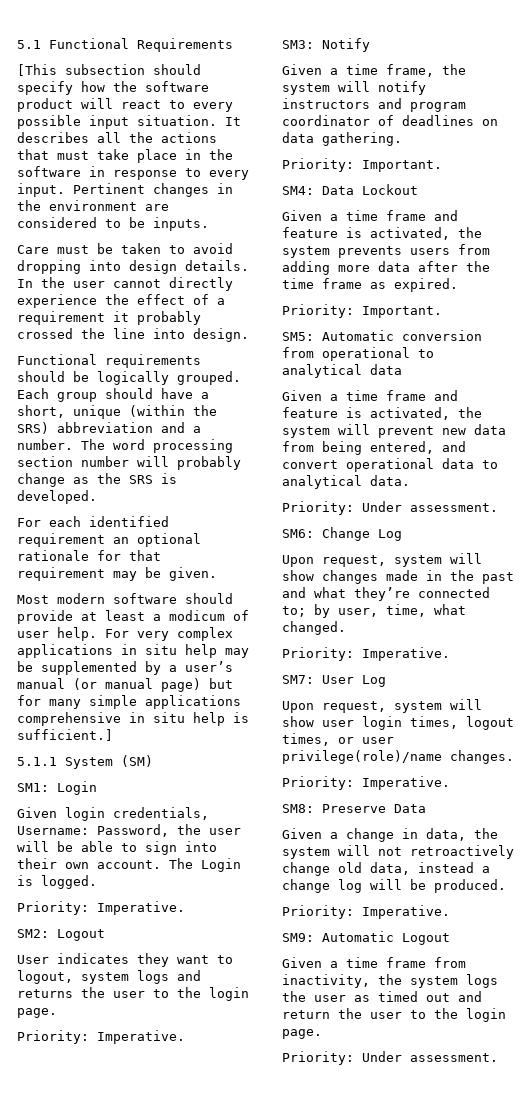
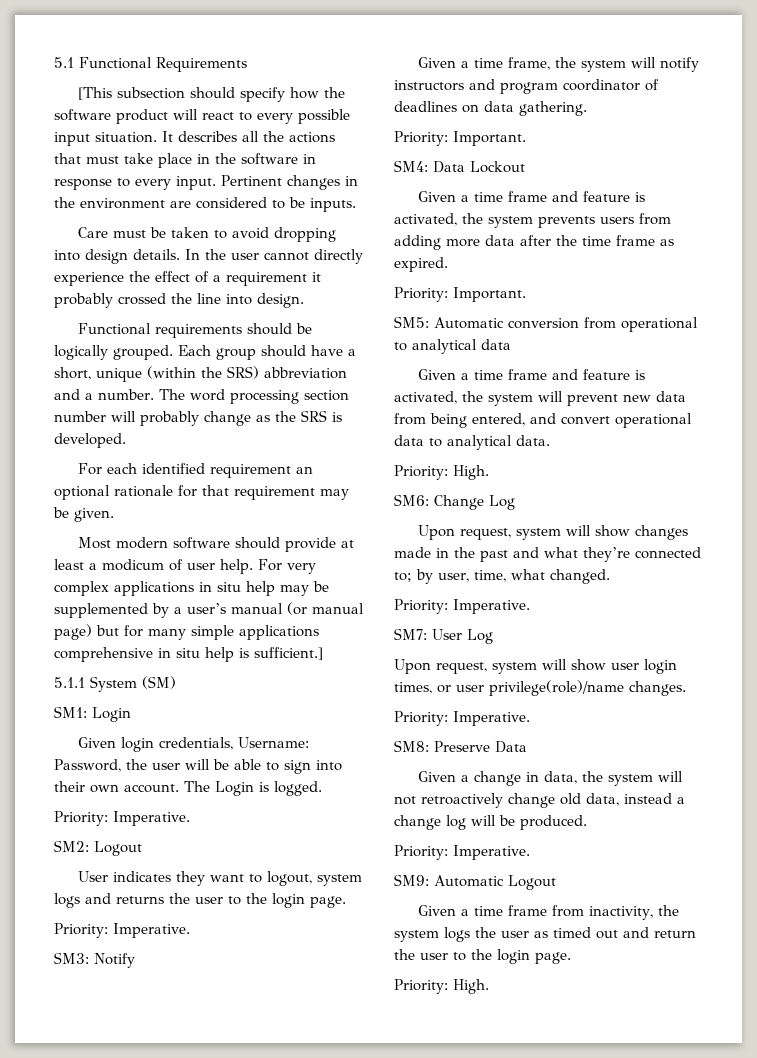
[362,501,498,512] Under assessment. -> [453,465,489,480] High.
[466,716,514,730] [282,733,330,746] logout times, -> (432, 688) none
[362,1051,498,1062] Under assessment. -> [453,979,489,994] High.

